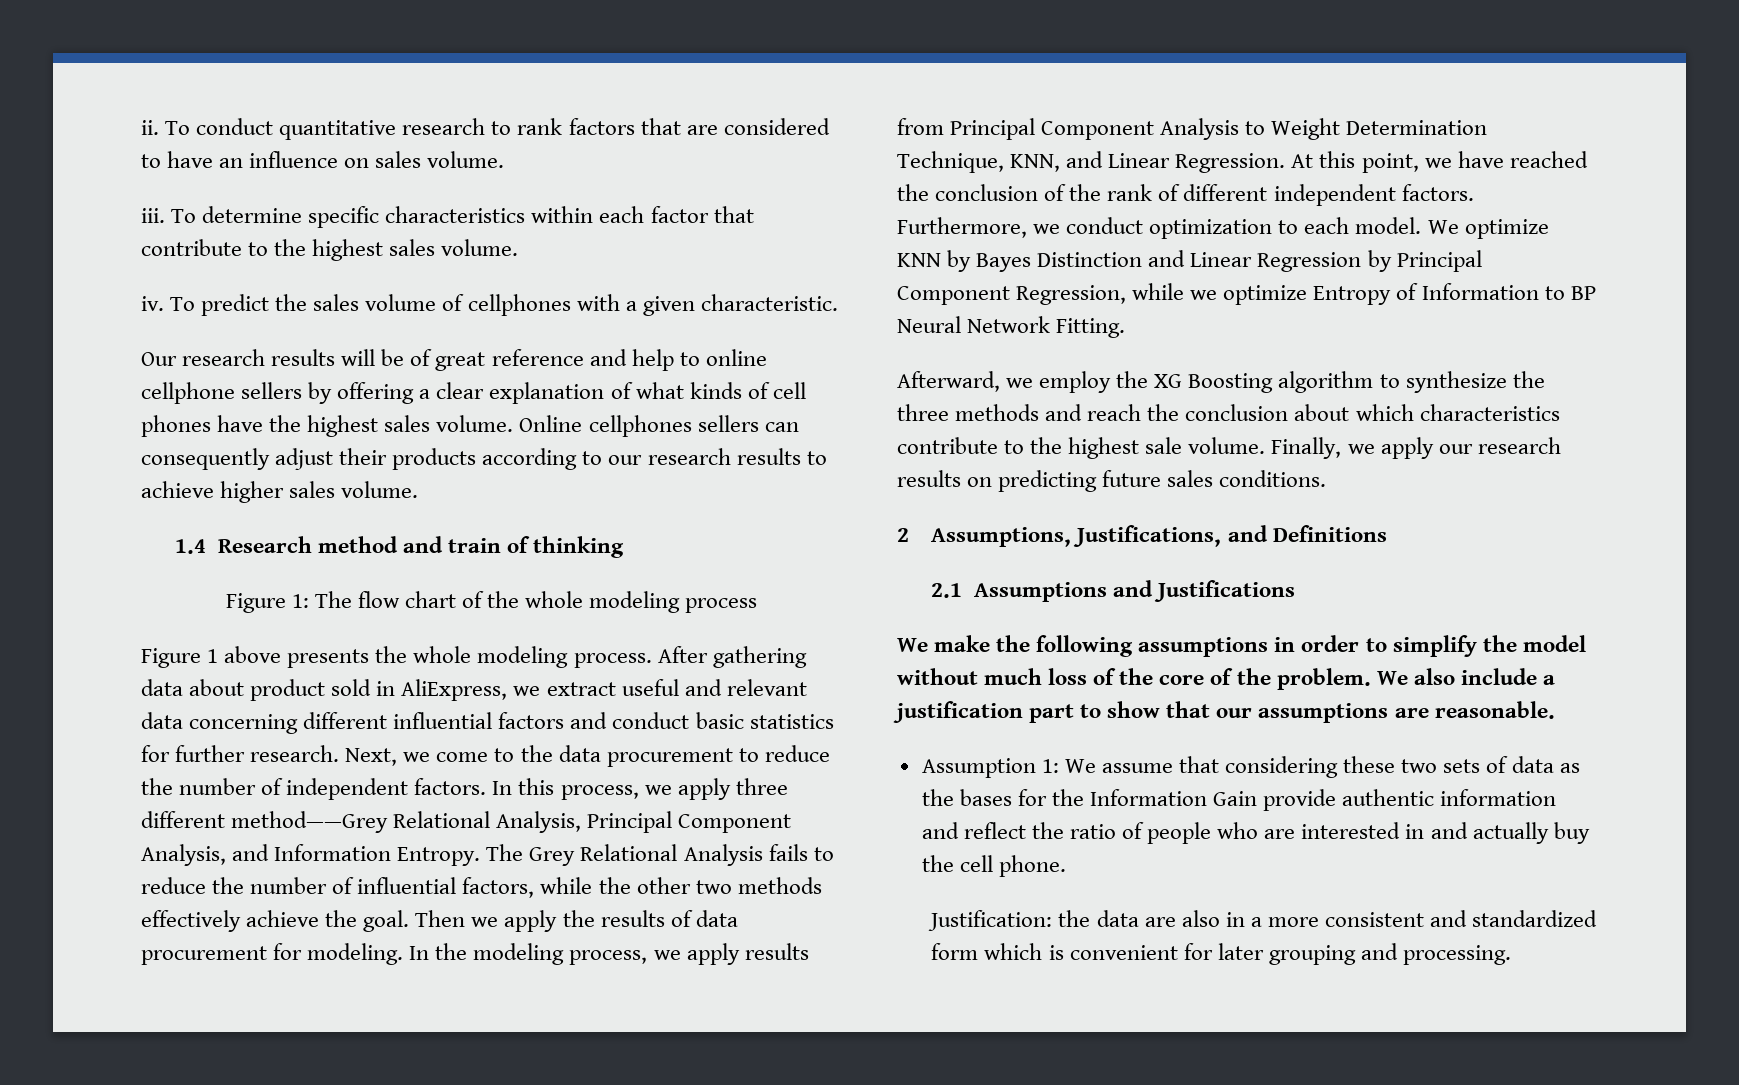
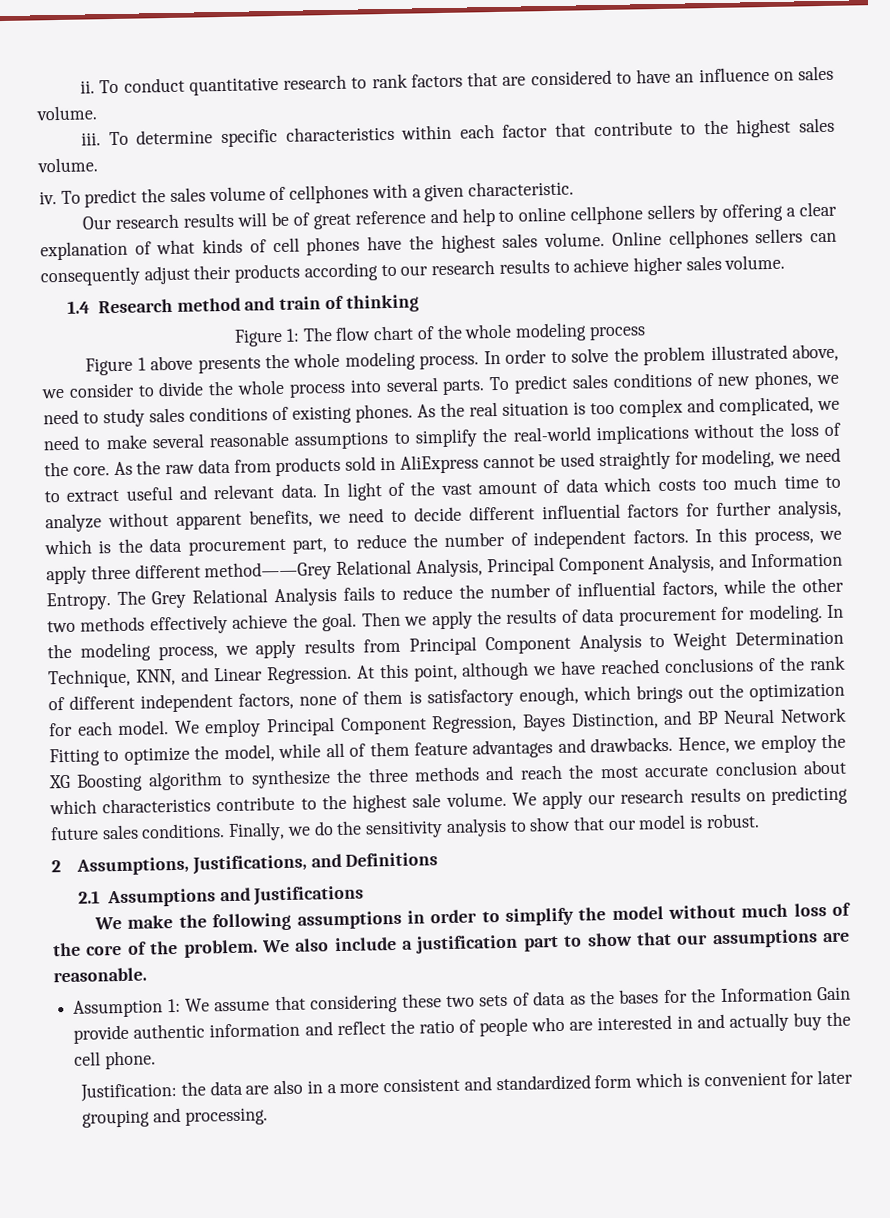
[657,646,807,668] [141,679,807,701] [141,712,834,734] [141,745,515,766] After gathering data about product sold in AliExpress, we extract useful and relevant data concerning different influential factors and conduct basic statistics for further research. Next, we come to -> [483,343,840,366] [41,370,840,399] [43,396,840,428] [43,422,842,451] [44,447,842,477] [44,474,841,503] [45,499,842,533] [44,539,112,555] In order to solve the problem illustrated above, we consider to divide the whole process into several parts. To predict sales conditions of new phones, we need to study sales conditions of existing phones. As the real situation is too complex and complicated, we need to make several reasonable assumptions to simplify the real-world implications without the loss of the core. As the raw data from products sold in AliExpress cannot be used straightly for modeling, we need to extract useful and relevant data. In light of the vast amount of data which costs too much time to analyze without apparent benefits, we need to decide different influential factors for further analysis, which is
(733, 757) none -> [291,538,327,554] part,
(1419, 163) none -> [461,661,530,681] although
[897,184,1039,201] the conclusion -> [664,657,755,673] conclusions
[1401,184,1474,201] [897,217,1549,239] [897,250,1482,272] [897,283,1596,305] [897,316,1126,338] [897,371,1000,392] factors. Furthermore, we conduct optimization to each model. We optimize KNN by Bayes Distinction and Linear Regression by Principal Component Regression, while we optimize Entropy of Information to BP Neural Network Fitting. // Afterward, -> [238,682,845,710] [49,707,848,738] [49,736,730,767] factors, none of them is satisfactory enough, which brings out the optimization for each model. We employ Principal Component Regression, Bayes Distinction, and BP Neural Network Fitting to optimize the model, while all of them feature advantages and drawbacks. Hence,
(1180, 412) none -> [599,765,710,779] most accurate
[1271,437,1375,459] Finally, we -> [511,792,537,806] We
(1327, 478) none -> [228,813,760,841] Finally, we do the sensitivity analysis to show that our model is robust.

